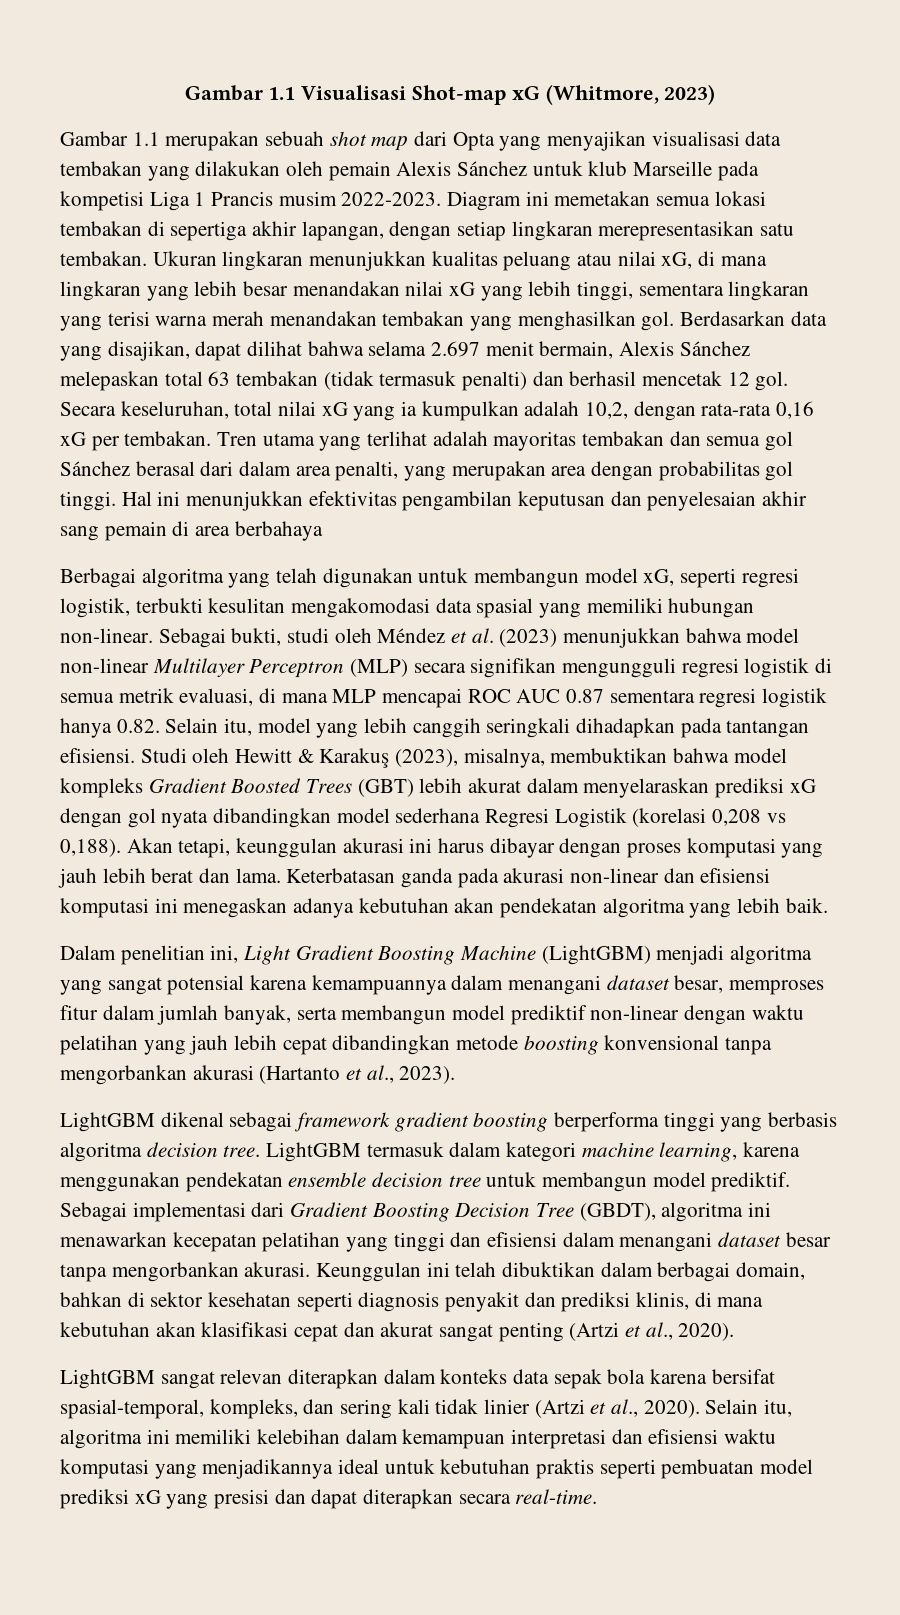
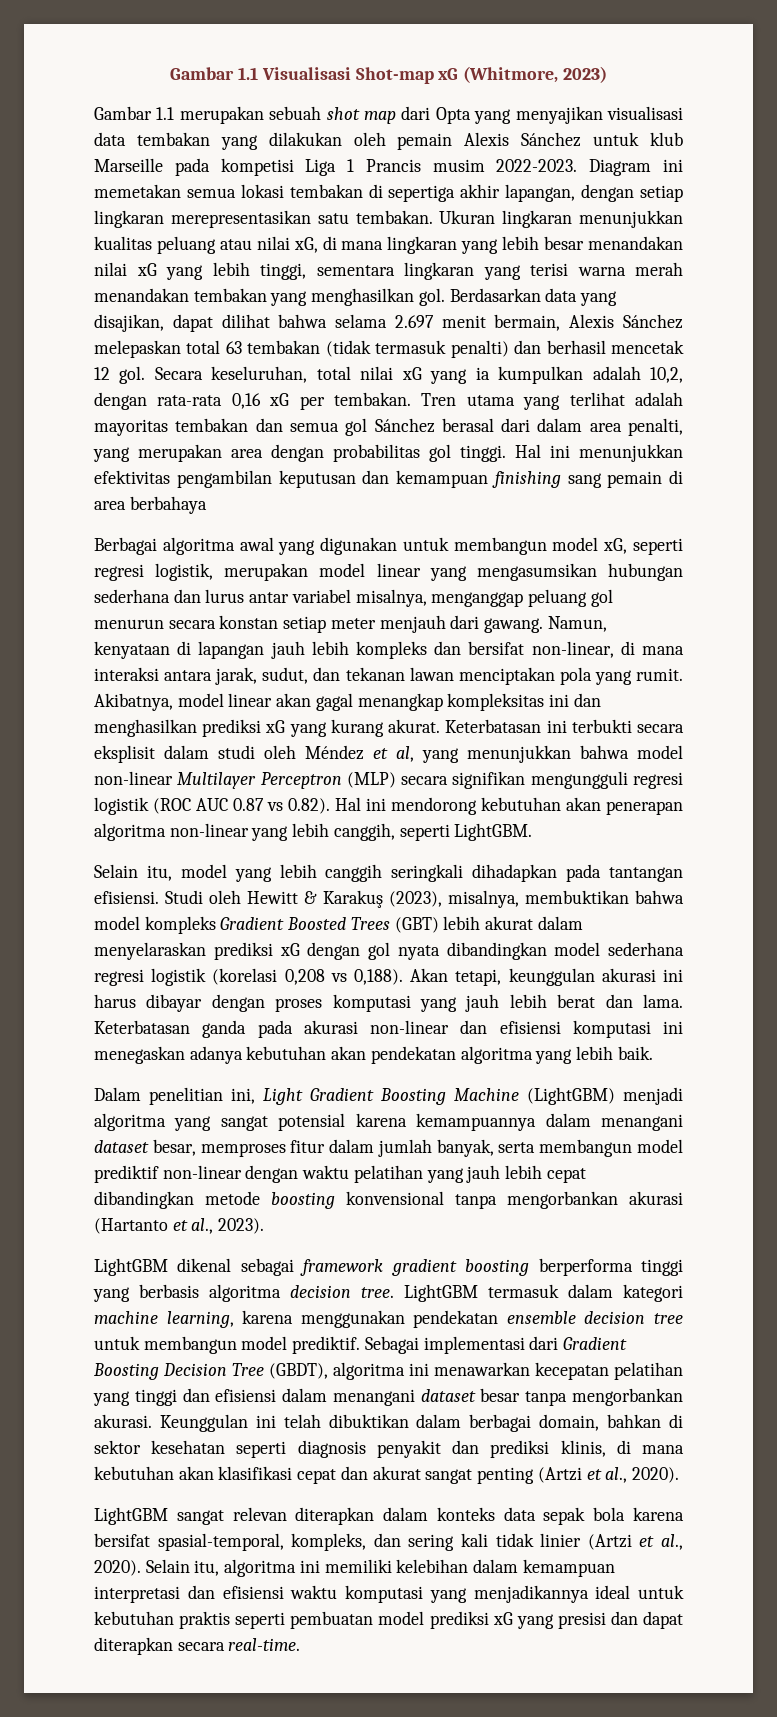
[647,491,808,511] penyelesaian akhir -> [396,470,561,488] kemampuan finishing
[228,568,318,588] yang telah -> [239,537,316,555] awal yang
[135,598,755,618] [60,628,282,648] terbukti kesulitan mengakomodasi data spasial yang memiliki hubungan non-linear. Sebagai bukti, -> [224,563,683,581] [94,589,613,607] [94,615,607,633] [94,641,684,659] [94,667,684,685] [94,693,601,711] [94,719,684,737] [94,745,209,763] merupakan model linear yang mengasumsikan hubungan sederhana dan lurus antar variabel misalnya, menganggap peluang gol menurun secara konstan setiap meter menjauh dari gawang. Namun, kenyataan di lapangan jauh lebih kompleks dan bersifat non-linear, di mana interaksi antara jarak, sudut, dan tekanan lawan menciptakan pola yang rumit. Akibatnya, model linear akan gagal menangkap kompleksitas ini dan menghasilkan prediksi xG yang kurang akurat. Keterbatasan ini terbukti secara eksplisit dalam
[471,628,558,647] al. (2023) -> [396,746,459,763] al, yang
[815,658,833,673] [60,688,828,708] [60,718,160,738] di semua metrik evaluasi, di mana MLP mencapai ROC AUC 0.87 sementara regresi logistik hanya 0.82. -> [153,797,683,815] [94,823,533,841] (ROC AUC 0.87 vs 0.82). Hal ini mendorong kebutuhan akan penerapan algoritma non-linear yang lebih canggih, seperti LightGBM. //
[485,808,627,828] Regresi Logistik -> [94,968,207,986] regresi logistik

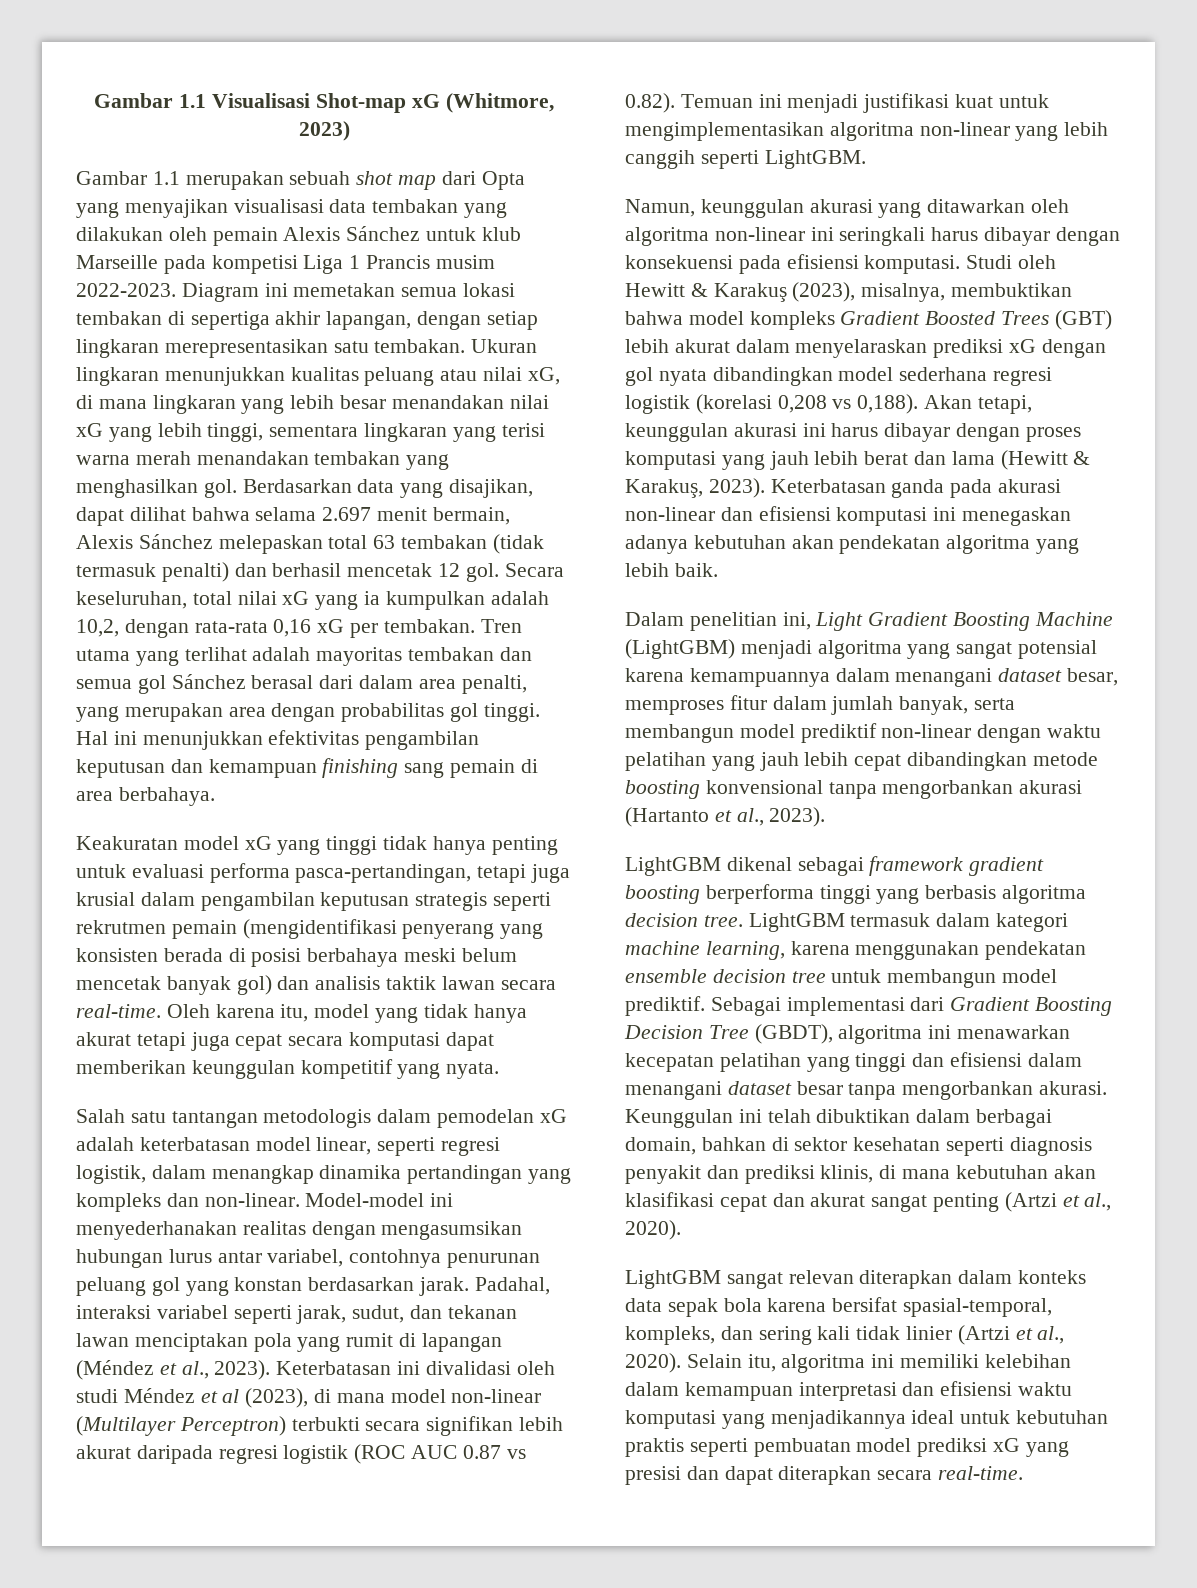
[129,496,207,514] [94,537,683,555] [94,563,683,581] [94,589,613,607] [94,615,607,633] [94,641,684,659] [94,667,213,681] berbahaya // Berbagai algoritma awal yang digunakan untuk membangun model xG, seperti regresi logistik, merupakan model linear yang mengasumsikan hubungan sederhana dan lurus antar variabel misalnya, menganggap peluang gol menurun secara konstan setiap meter menjauh dari gawang. Namun, kenyataan di lapangan jauh lebih kompleks dan bersifat non-linear, di mana interaksi antara -> [118,787,215,806] [76,836,558,855] [76,863,571,883] [76,892,552,911] [76,919,544,939] [76,948,517,967] [76,975,556,995] [76,1004,527,1023] [76,1032,494,1051] [76,1059,500,1079] [76,1109,567,1128] [76,1137,501,1156] [76,1165,572,1184] [76,1193,454,1212] [76,1221,523,1240] [76,1249,541,1268] [76,1277,550,1296] [76,1305,292,1324] berbahaya. // Keakuratan model xG yang tinggi tidak hanya penting untuk evaluasi performa pasca-pertandingan, tetapi juga krusial dalam pengambilan keputusan strategis seperti rekrutmen pemain (mengidentifikasi penyerang yang konsisten berada di posisi berbahaya meski belum mencetak banyak gol) dan analisis taktik lawan secara real-time. Oleh karena itu, model yang tidak hanya akurat tetapi juga cepat secara komputasi dapat memberikan keunggulan kompetitif yang nyata. // Salah satu tantangan metodologis dalam pemodelan xG adalah keterbatasan model linear, seperti regresi logistik, dalam menangkap dinamika pertandingan yang kompleks dan non-linear. Model-model ini menyederhanakan realitas dengan mengasumsikan hubungan lurus antar variabel, contohnya penurunan peluang gol yang konstan berdasarkan jarak. Padahal, interaksi variabel seperti
[636,668,684,681] [94,693,601,711] [94,719,684,737] [94,745,683,763] [94,771,628,789] rumit. Akibatnya, model linear akan gagal menangkap kompleksitas ini dan menghasilkan prediksi xG yang kurang akurat. Keterbatasan ini terbukti secara eksplisit dalam studi oleh Méndez et al, yang menunjukkan bahwa model non-linear Multilayer Perceptron (MLP) secara signifikan mengungguli -> [346,1333,502,1352] [76,1360,555,1380] [76,1388,542,1408] [76,1416,564,1436] [76,1445,213,1464] rumit di lapangan (Méndez et al., 2023). Keterbatasan ini divalidasi oleh studi Méndez et al (2023), di mana model non-linear (Multilayer Perceptron) terbukti secara signifikan lebih akurat daripada
[335,797,683,815] Hal ini mendorong kebutuhan akan penerapan -> [680,93,1049,113] [625,122,824,141] Temuan ini menjadi justifikasi kuat untuk mengimplementasikan
[333,823,395,841] canggih, -> [625,150,695,169] canggih
[94,864,684,882] [94,891,159,904] Selain itu, model yang lebih canggih seringkali dihadapkan pada tantangan efisiensi. -> [625,199,1070,218] [625,227,1120,246] [625,254,961,274] Namun, keunggulan akurasi yang ditawarkan oleh algoritma non-linear ini seringkali harus dibayar dengan konsekuensi pada efisiensi komputasi.
[642,994,683,1008] lama. -> [951,450,1091,470] [625,478,765,498] lama (Hewitt & Karakuş, 2023).

